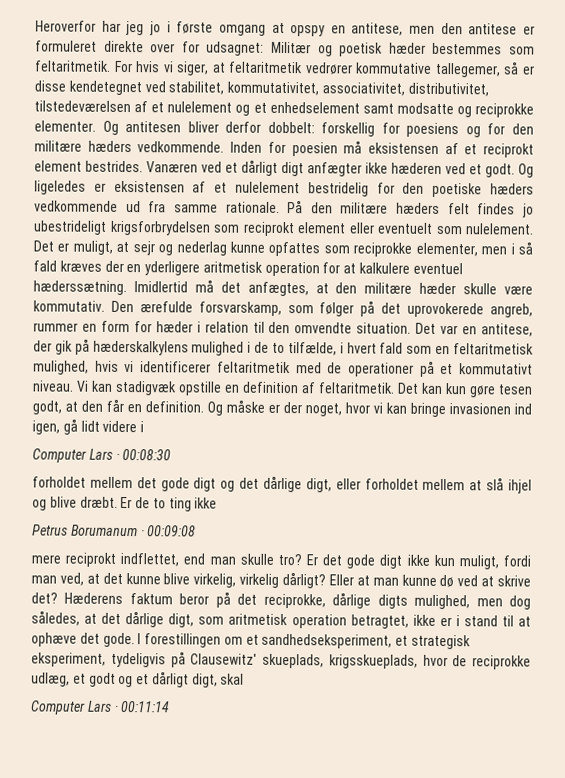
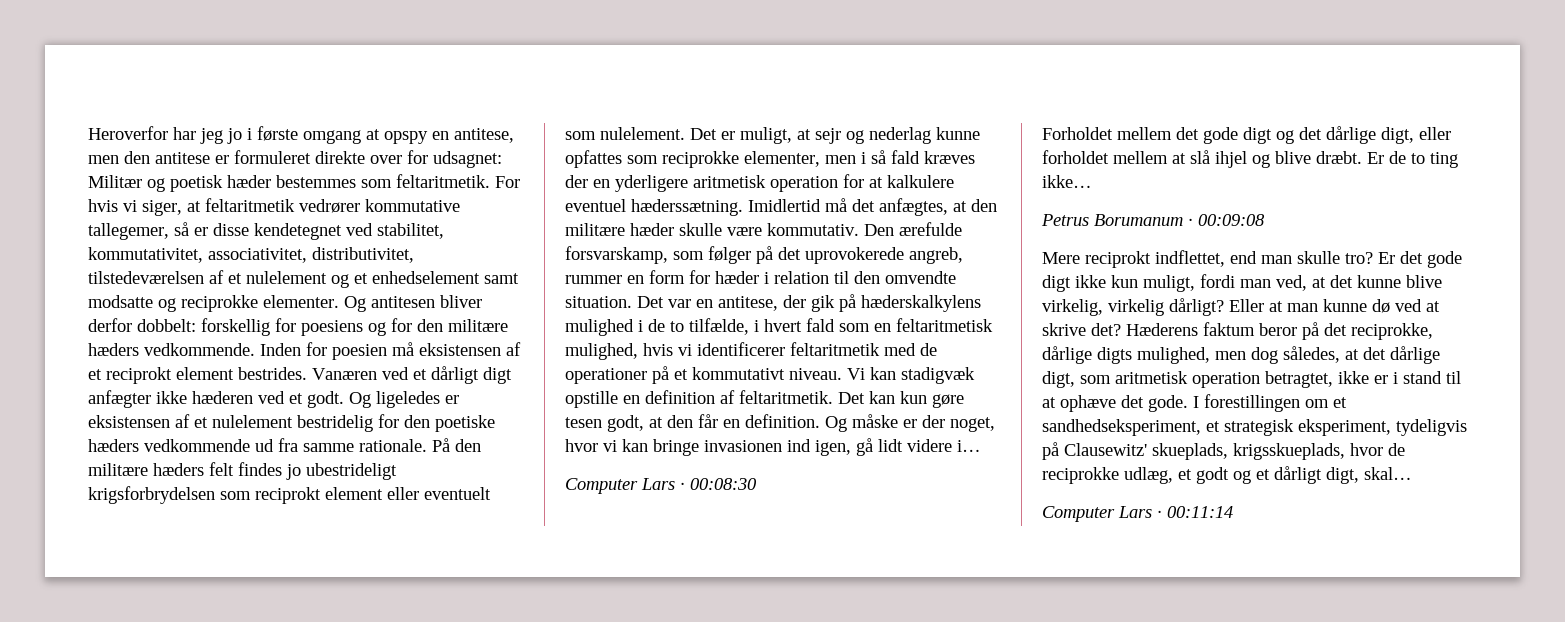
[140,421,145,433] i -> [957,440,981,452] i…
[32,476,86,488] forholdet -> [1042,127,1113,140] Forholdet
[194,497,218,509] ikke -> [1042,175,1092,188] ikke…
[31,554,61,564] mere -> [1042,252,1080,264] Mere
[220,673,245,685] skal -> [1364,467,1412,480] skal…

